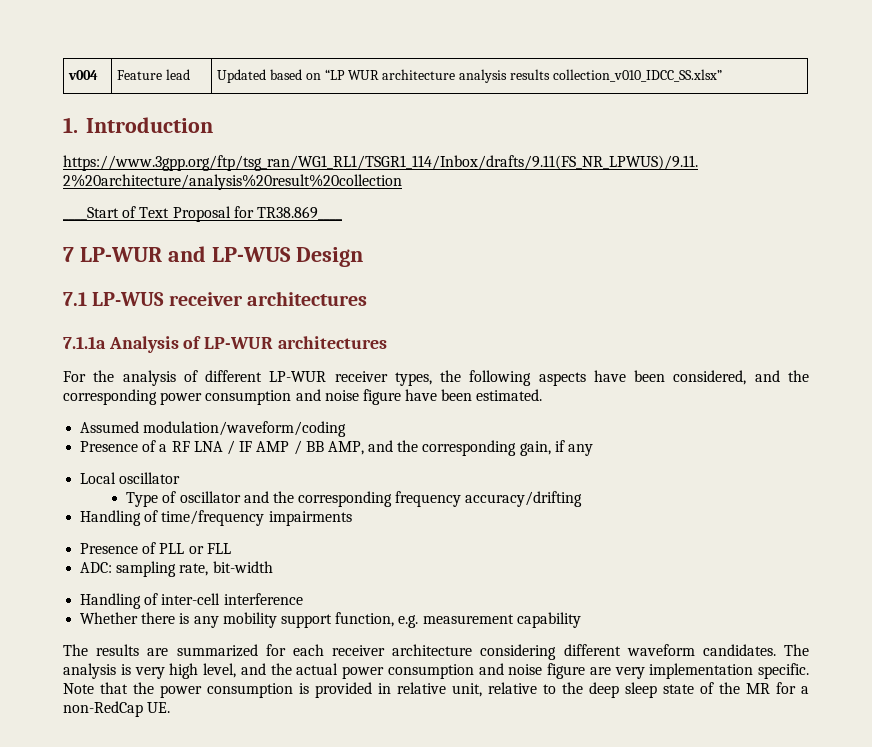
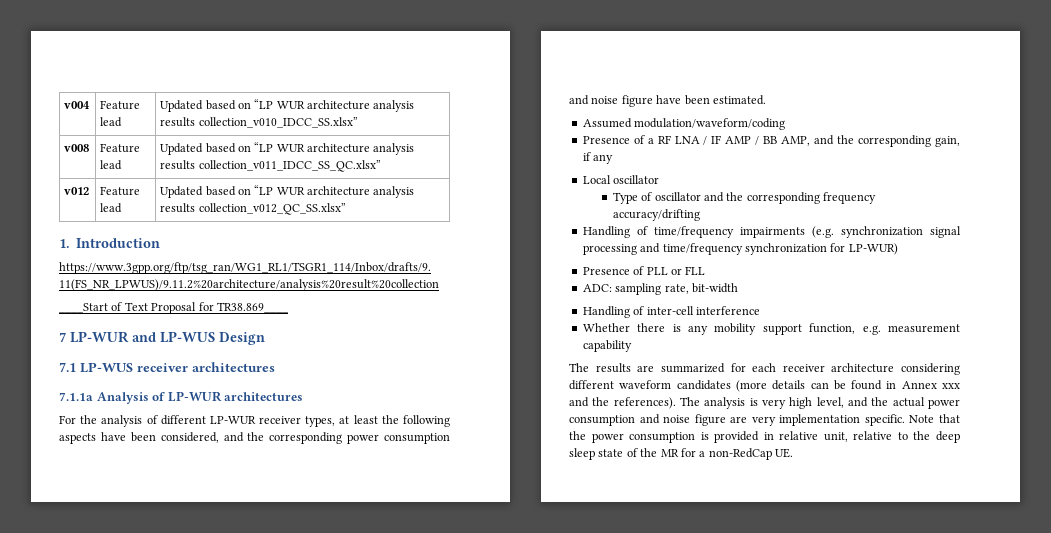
(722, 75) none -> [64,144,90,152] [100,143,141,153] [100,160,123,170] [160,142,415,155] [160,160,381,172] [64,187,90,195] [100,186,141,196] [100,203,123,213] [160,185,415,198] [160,203,346,215] // v008 | Feature lead | Updated based on “LP WUR architecture analysis results collection_v011_IDCC_SS_QC.xlsx” // v012 | Feature lead | Updated based on “LP WUR architecture analysis results collection_v012_QC_SS.xlsx”
(432, 379) none -> [339,415,378,424] at least
(352, 518) none -> [811,226,961,238] [582,243,898,255] (e.g. synchronization signal processing and time/frequency synchronization for LP-WUR)
[702,644,776,656] candidates. -> [676,380,960,392] [569,397,676,409] candidates (more details can be found in Annex xxx and the references).

